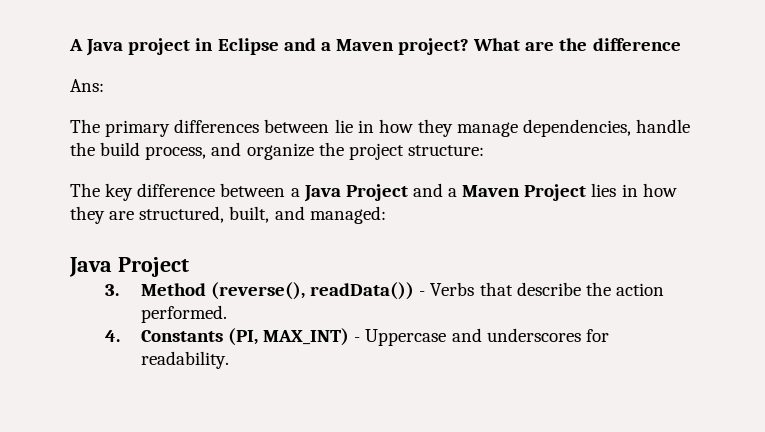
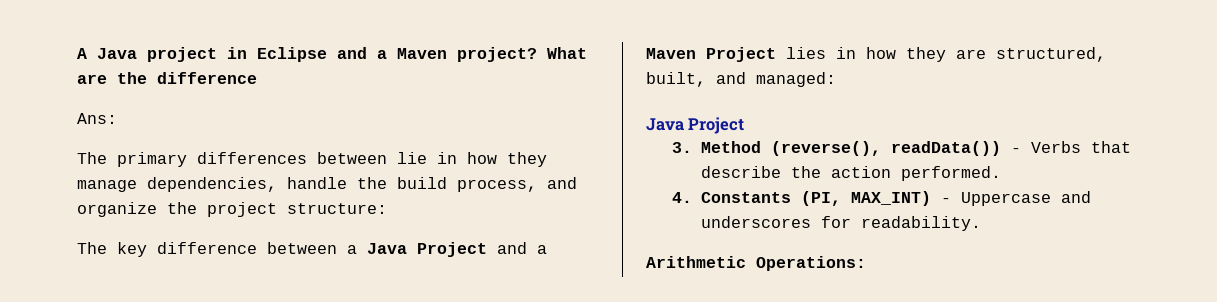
(229, 360) none -> [646,256,866,271] // Arithmetic Operations:

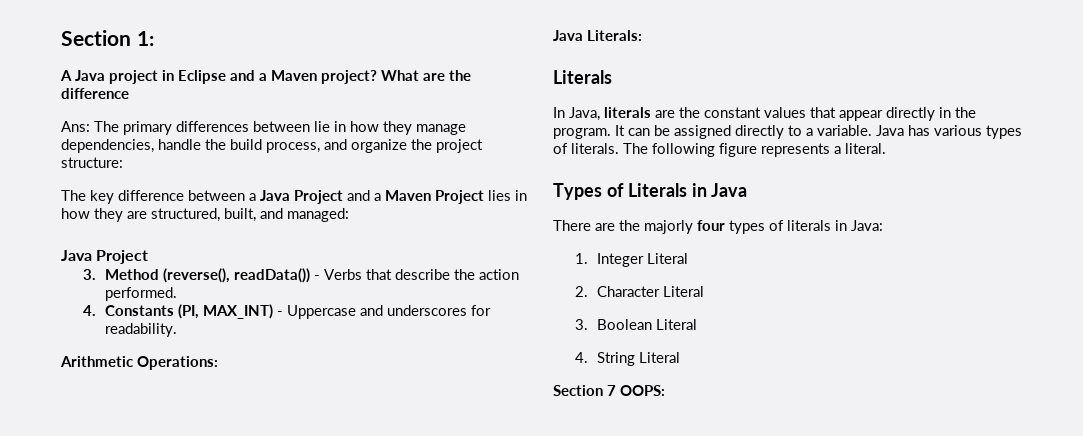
(77, 53) none -> [61,30,154,46] Section 1: //
(117, 118) // -> (90, 126) none
(866, 263) none -> [553,30,642,41] [553,70,612,84] [553,107,976,121] [553,125,1022,139] [553,143,886,157] [553,183,748,200] [553,220,883,234] [574,253,688,267] [574,286,704,297] [574,319,697,330] [574,352,680,366] [553,385,665,396] // Java Literals: // Literals // In Java, literals are the constant values that appear directly in the program. It can be assigned directly to a variable. Java has various types of literals. The following figure represents a literal. // Types of Literals in Java // There are the majorly four types of literals in Java: // 1. Integer Literal // 2. Character Literal // 3. Boolean Literal // 4. String Literal // Section 7 OOPS:

